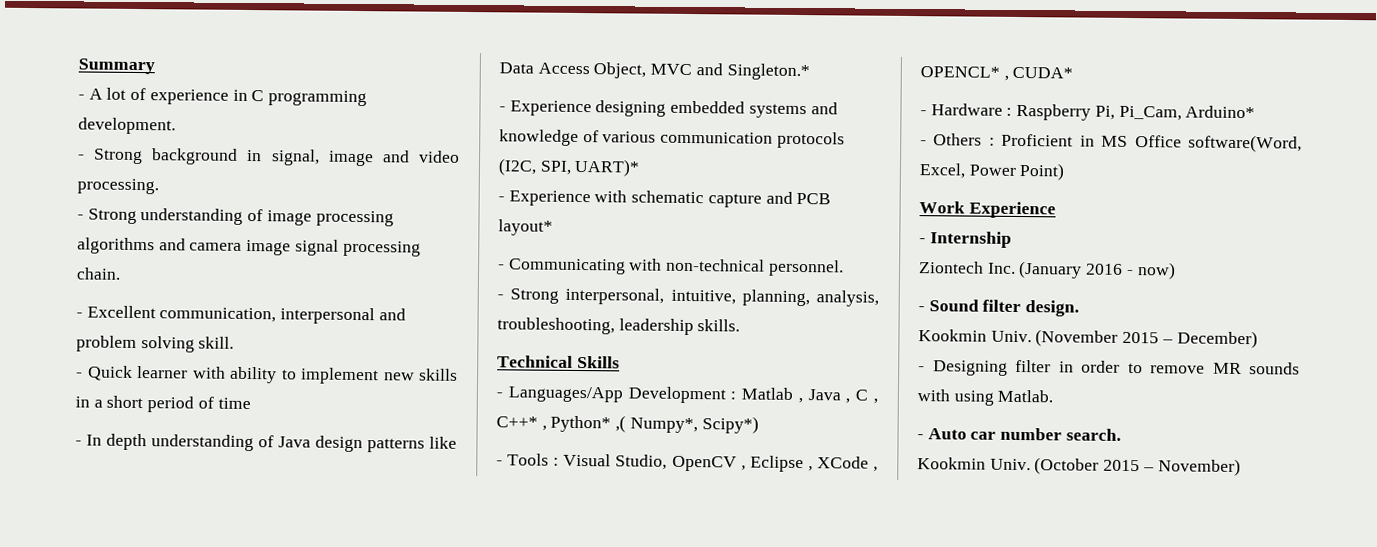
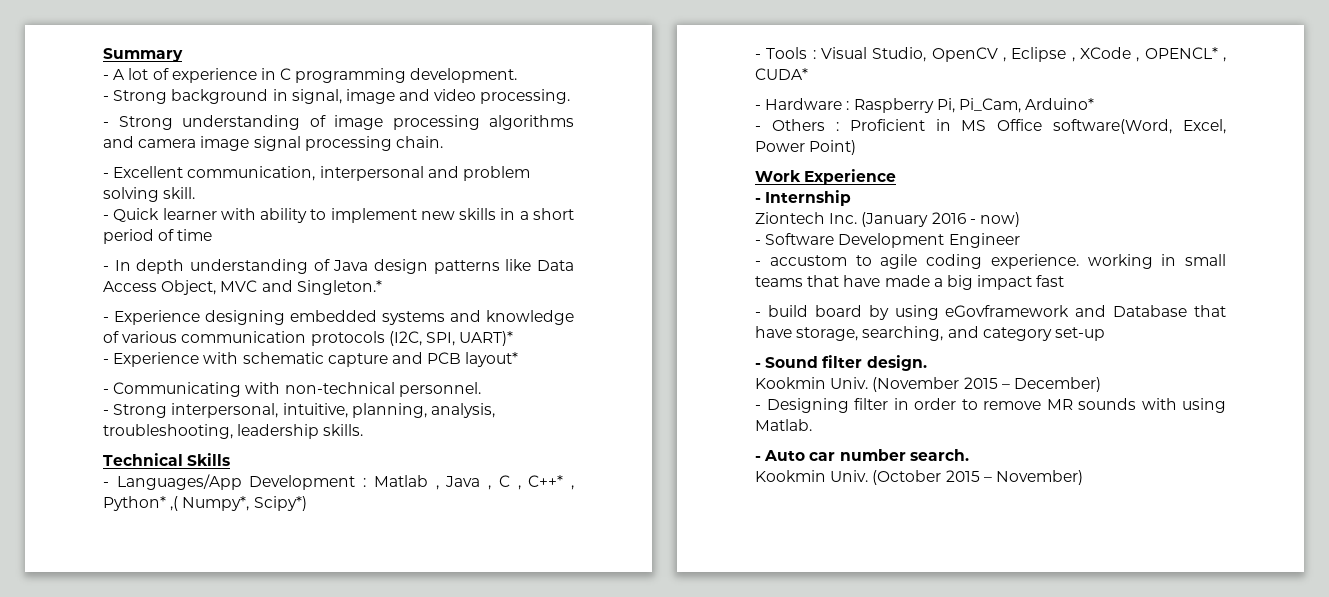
(1176, 271) none -> [755,233,1020,248] [755,254,1226,269] [755,275,1065,290] [755,305,1226,320] [755,326,1105,341] // - Software Development Engineer // - accustom to agile coding experience. working in small teams that have made a big impact fast // - build board by using eGovframework and Database that have storage, searching, and category set-up

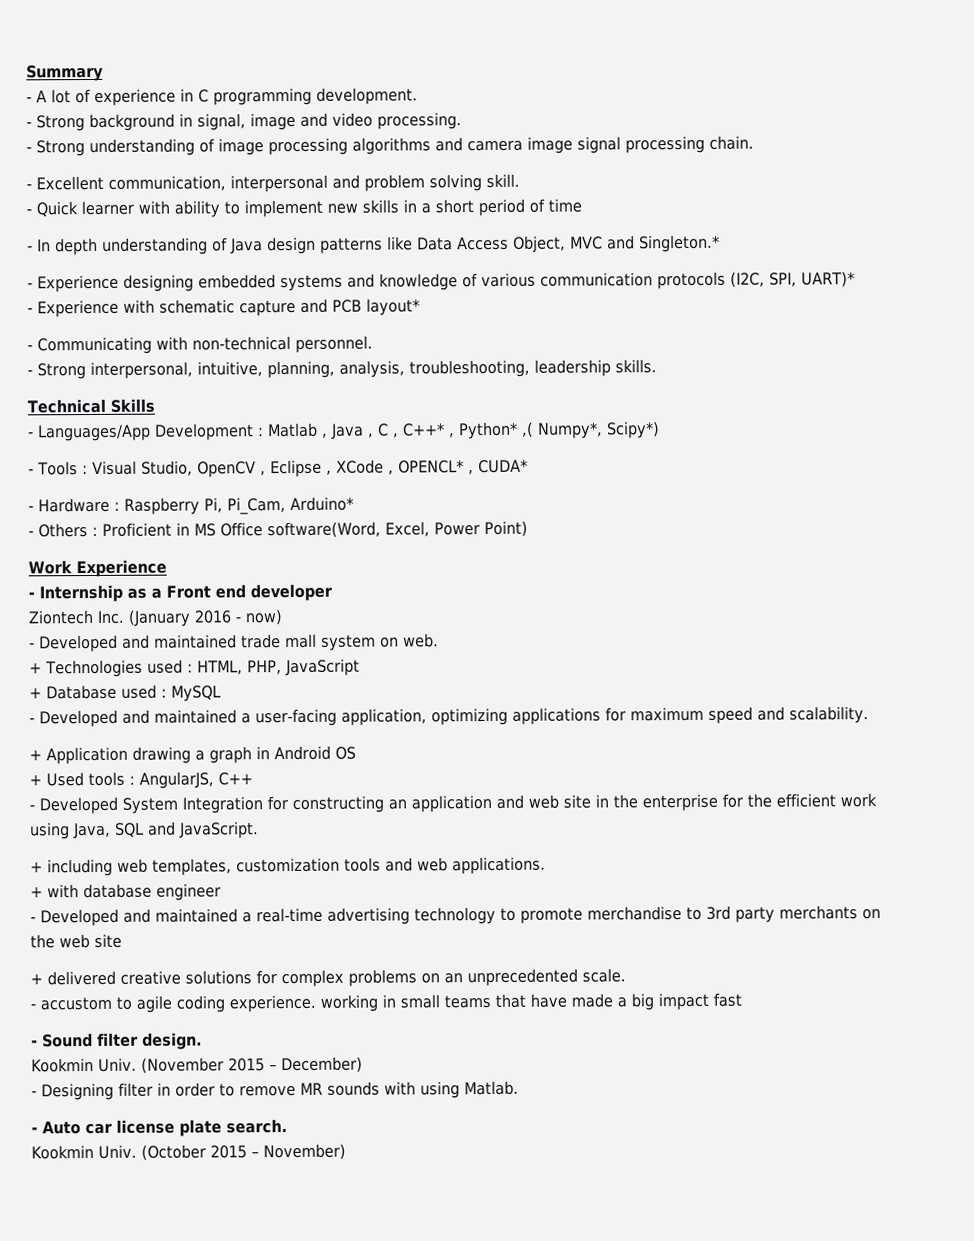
(852, 198) none -> [127,583,333,602] as a Front end developer
[765,233,1020,248] Software Development Engineer -> [39,633,439,653] [29,658,360,678] [29,684,221,702] [29,706,869,728] [29,745,356,765] [29,771,253,789] [29,793,877,815] [30,821,259,840] [30,856,546,877] [30,883,221,901] [30,905,881,927] [30,933,122,949] [30,968,626,988] Developed and maintained trade mall system on web. // + Technologies used : HTML, PHP, JavaScript // + Database used : MySQL // - Developed and maintained a user-facing application, optimizing applications for maximum speed and scalability. // + Application drawing a graph in Android OS // + Used tools : AngularJS, C++ // - Developed System Integration for constructing an application and web site in the enterprise for the efficient work using Java, SQL and JavaScript. // + including web templates, customization tools and web applications. // + with database engineer // - Developed and maintained a real-time advertising technology to promote merchandise to 3rd party merchants on the web site // + delivered creative solutions for complex problems on an unprecedented scale.
[755,305,1226,320] [755,326,1105,341] // - build board by using eGovframework and Database that have storage, searching, and category set-up -> (742, 999) none
[839,449,906,461] number -> [116,1119,222,1137] license plate

